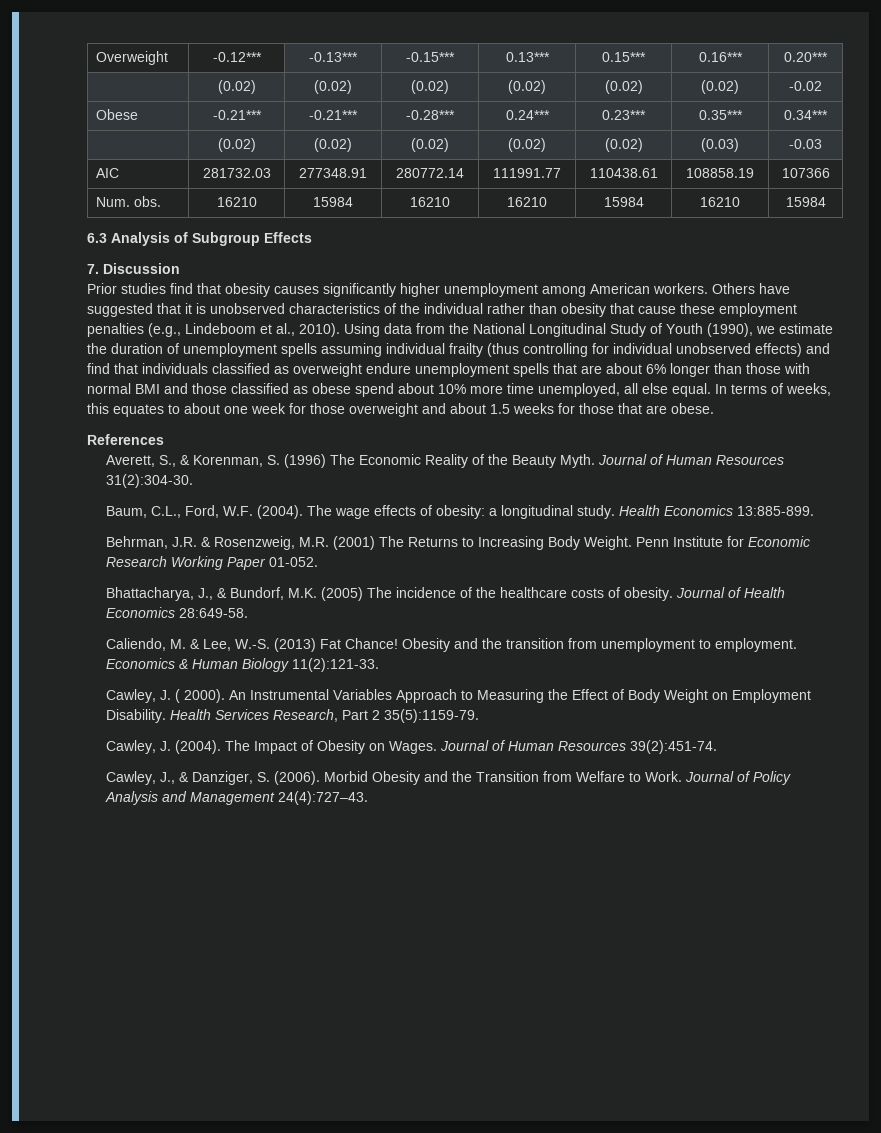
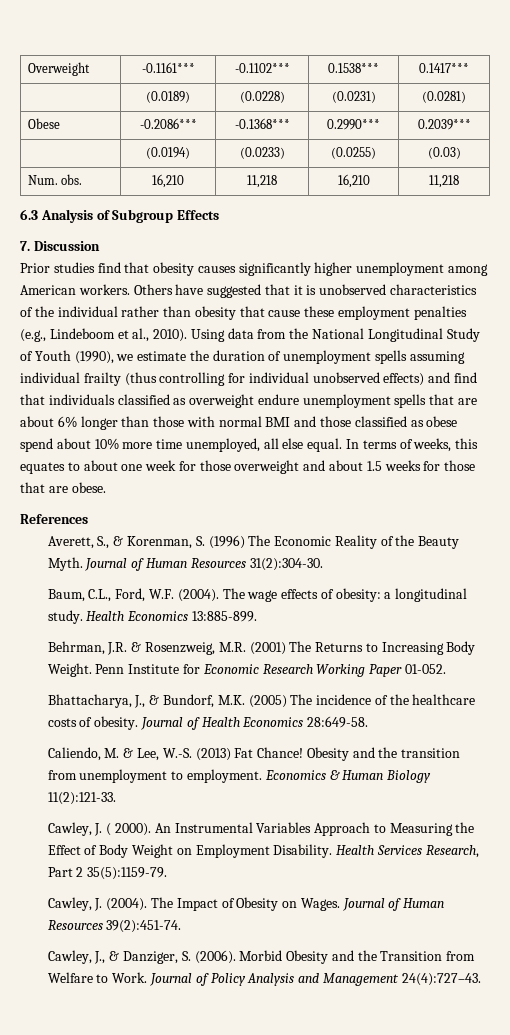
[212,52,262,62] [309,52,358,62] [406,52,455,62] [505,52,550,62] [602,52,646,62] [698,52,743,62] [784,52,828,62] [217,80,256,94] [314,80,352,94] [411,80,449,94] [508,80,546,94] [604,80,643,94] [701,80,739,94] [789,81,822,91] [95,109,138,120] [212,110,262,120] [309,110,358,120] [406,110,455,120] [505,110,550,120] [602,110,646,120] [698,110,743,120] [784,110,828,120] [217,138,256,152] [314,138,352,152] [411,138,449,152] [508,138,546,152] [604,138,643,152] [701,138,739,152] [789,139,822,149] [95,168,119,178] [202,168,271,178] [299,168,367,178] [396,168,464,178] [493,168,561,178] [589,168,658,178] [686,168,754,178] [781,168,830,178] [95,196,161,207] [216,197,257,207] [313,197,353,207] [410,197,450,207] [507,197,547,207] [603,197,644,207] [700,197,740,207] [785,197,826,207] -0.12*** | -0.13*** | -0.15*** | 0.13*** | 0.15*** | 0.16*** | 0.20*** // | (0.02) | (0.02) | (0.02) | (0.02) | (0.02) | (0.02) | -0.02 // Obese | -0.21*** | -0.21*** | -0.28*** | 0.24*** | 0.23*** | 0.35*** | 0.34*** // | (0.02) | (0.02) | (0.02) | (0.02) | (0.02) | (0.03) | -0.03 // AIC | 281732.03 | 277348.91 | 280772.14 | 111991.77 | 110438.61 | 108858.19 | 107366 // Num. obs. | 16210 | 15984 | 16210 | 16210 | 15984 | 16210 | 15984 -> [141,62,195,73] [234,63,290,73] [328,63,379,73] [419,63,469,73] [146,91,190,103] [239,91,285,103] [331,91,376,103] [422,91,466,103] [28,118,61,129] [139,118,197,129] [234,118,290,129] [327,119,380,130] [417,119,471,130] [146,147,190,159] [239,147,285,159] [331,147,376,159] [427,147,461,159] [28,174,83,185] [152,174,184,188] [247,175,277,188] [337,174,370,188] [429,175,459,188] -0.1161*** | -0.1102*** | 0.1538*** | 0.1417*** // | (0.0189) | (0.0228) | (0.0231) | (0.0281) // Obese | -0.2086*** | -0.1368*** | 0.2990*** | 0.2039*** // | (0.0194) | (0.0233) | (0.0255) | (0.03) // Num. obs. | 16,210 | 11,218 | 16,210 | 11,218

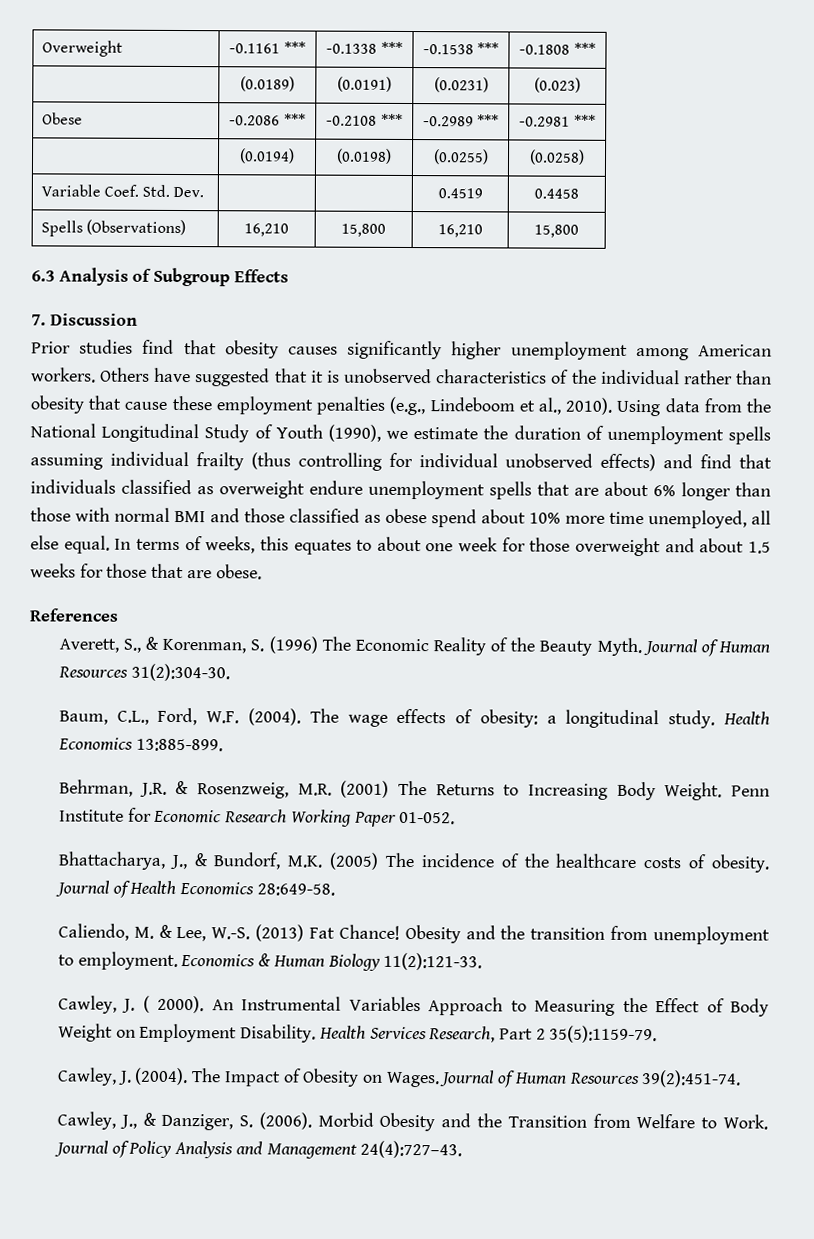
[141,62,195,73] [234,63,290,73] [328,63,379,73] [419,63,469,73] -0.1161*** | -0.1102*** | 0.1538*** | 0.1417*** -> [229,41,306,54] [326,41,403,54] [422,42,500,55] [519,42,596,55] -0.1161 *** | -0.1338 *** | -0.1538 *** | -0.1808 ***
[239,91,285,103] (0.0228) -> [337,76,392,92] (0.0191)
[422,91,466,103] (0.0281) -> [534,77,581,93] (0.023)
[139,118,197,129] [234,118,290,129] [327,119,380,130] [417,119,471,130] -0.2086*** | -0.1368*** | 0.2990*** | 0.2039*** -> [229,113,306,126] [326,113,403,126] [422,114,500,127] [519,114,596,127] -0.2086 *** | -0.2108 *** | -0.2989 *** | -0.2981 ***
[239,147,285,159] (0.0233) -> [336,148,392,164] (0.0198)
[427,147,461,159] [28,174,83,185] [152,174,184,188] [247,175,277,188] [337,174,370,188] [429,175,459,188] (0.03) // Num. obs. | 16,210 | 11,218 | 16,210 | 11,218 -> [529,149,585,165] [40,184,205,198] [437,188,483,199] [534,188,579,199] [40,219,186,237] [244,223,289,237] [341,223,386,237] [437,224,483,238] [534,224,579,238] (0.0258) // Variable Coef. Std. Dev. | | | 0.4519 | 0.4458 // Spells (Observations) | 16,210 | 15,800 | 16,210 | 15,800

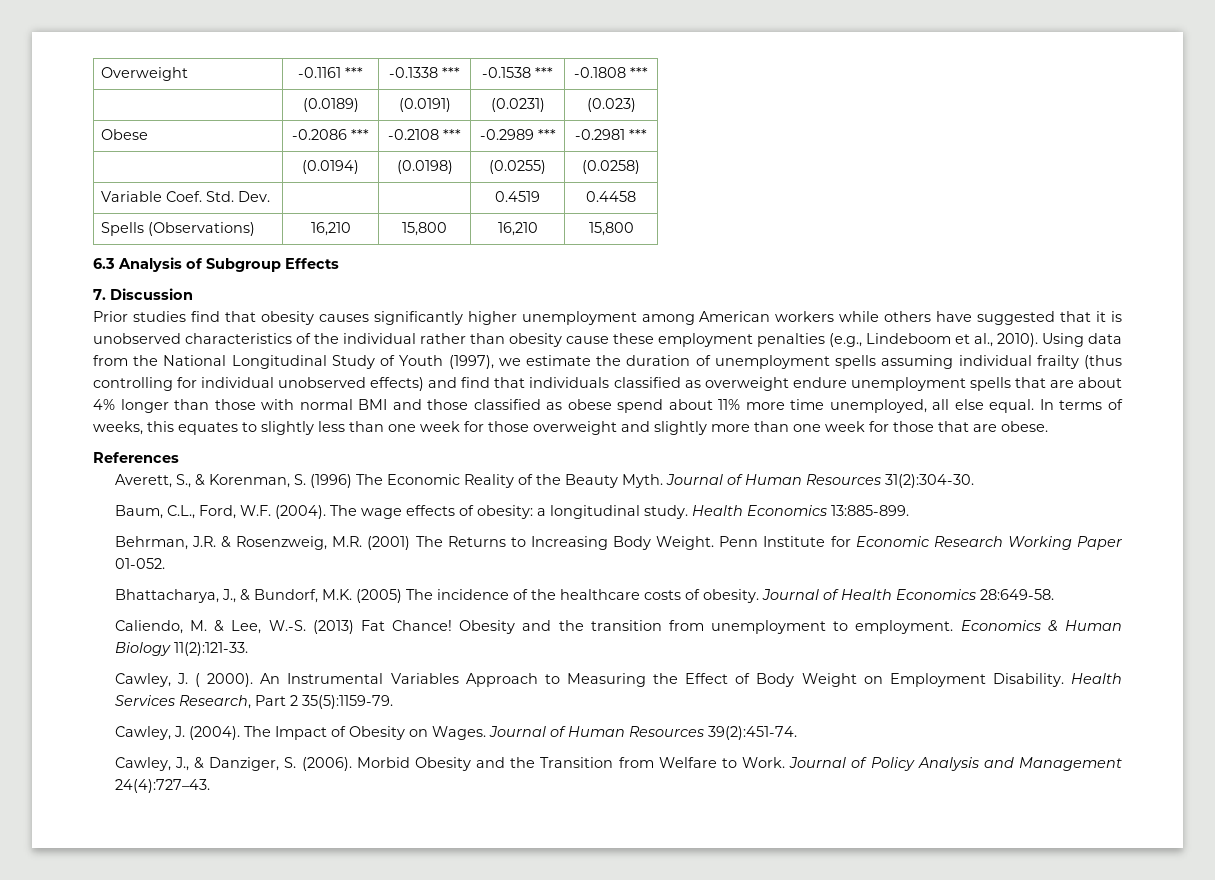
[31,367,151,383] workers. Others -> [775,311,932,322] workers while others
[88,395,122,410] that -> (562, 340) none
[327,424,381,442] (1990), -> [448,355,494,369] (1997),
[653,485,676,497] 6% -> [93,399,115,410] 4%
[529,512,561,524] 10% -> [718,399,741,410] 11%
[376,536,422,552] about -> [261,421,384,435] slightly less than
[699,538,771,554] [30,563,76,578] about 1.5 weeks -> [654,421,865,435] slightly more than one week

